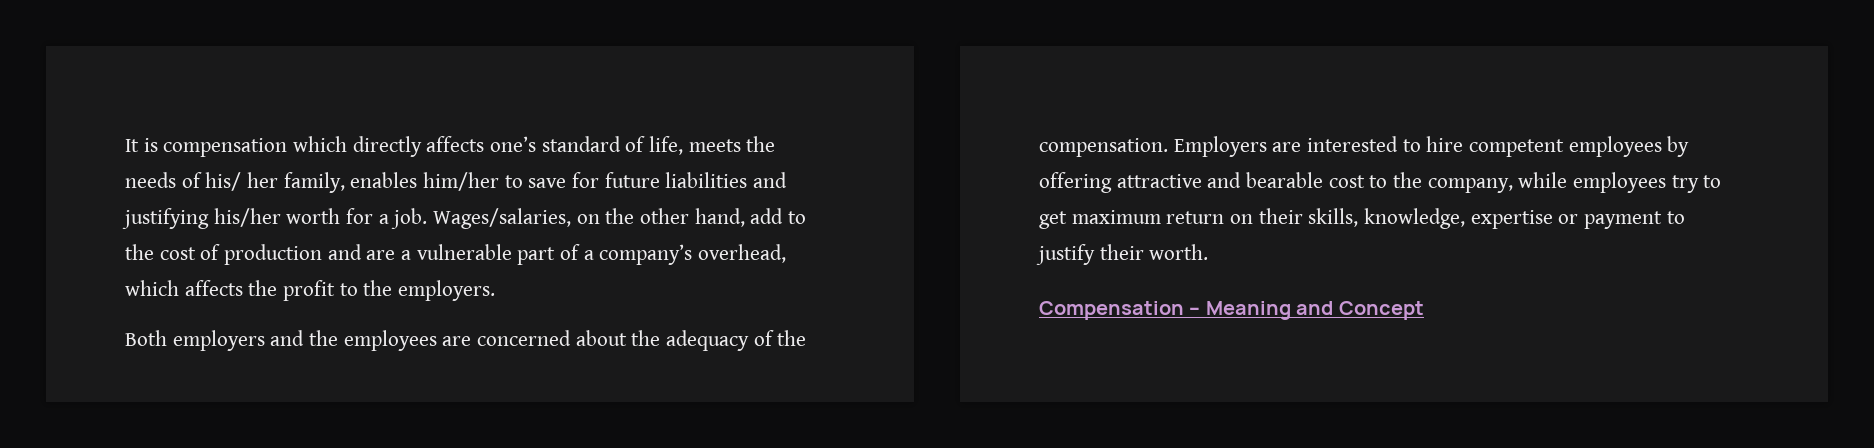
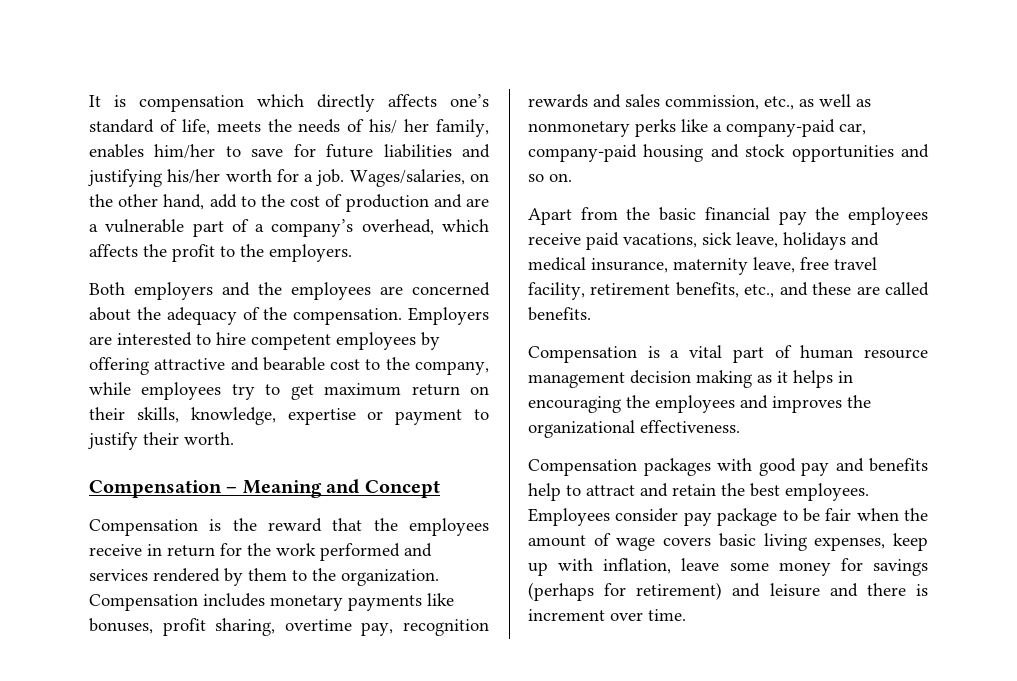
(1424, 310) none -> [89,518,489,536] [89,543,432,561] [89,568,439,586] [89,593,454,611] [89,618,489,636] [528,94,871,110] [528,119,866,137] [528,144,929,162] [528,173,572,182] [528,207,928,225] [528,232,879,250] [528,257,877,275] [528,282,929,300] [528,307,591,321] [528,345,928,363] [528,370,853,388] [528,395,871,413] [528,420,740,438] [528,458,928,476] [528,483,869,501] [528,508,928,526] [528,533,928,551] [528,558,928,576] [528,582,928,601] [528,609,686,621] // Compensation is the reward that the employees receive in return for the work performed and services rendered by them to the organization. Compensation includes monetary payments like bonuses, profit sharing, overtime pay, recognition rewards and sales commission, etc., as well as nonmonetary perks like a company-paid car, company-paid housing and stock opportunities and so on. // Apart from the basic financial pay the employees receive paid vacations, sick leave, holidays and medical insurance, maternity leave, free travel facility, retirement benefits, etc., and these are called benefits. // Compensation is a vital part of human resource management decision making as it helps in encouraging the employees and improves the organizational effectiveness. // Compensation packages with good pay and benefits help to attract and retain the best employees. Employees consider pay package to be fair when the amount of wage covers basic living expenses, keep up with inflation, leave some money for savings (perhaps for retirement) and leisure and there is increment over time.

